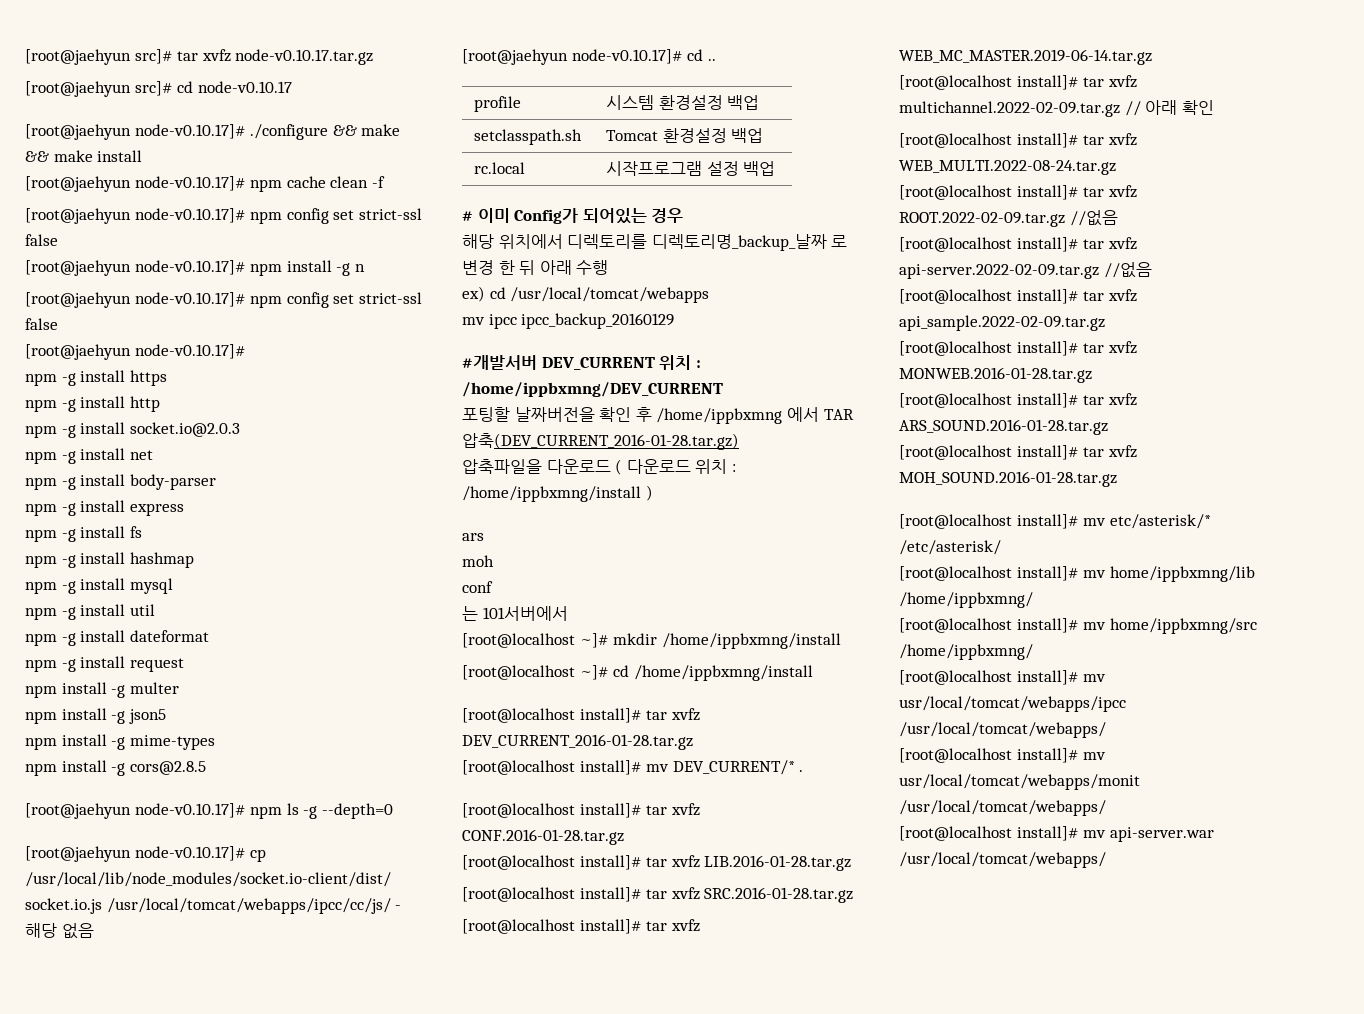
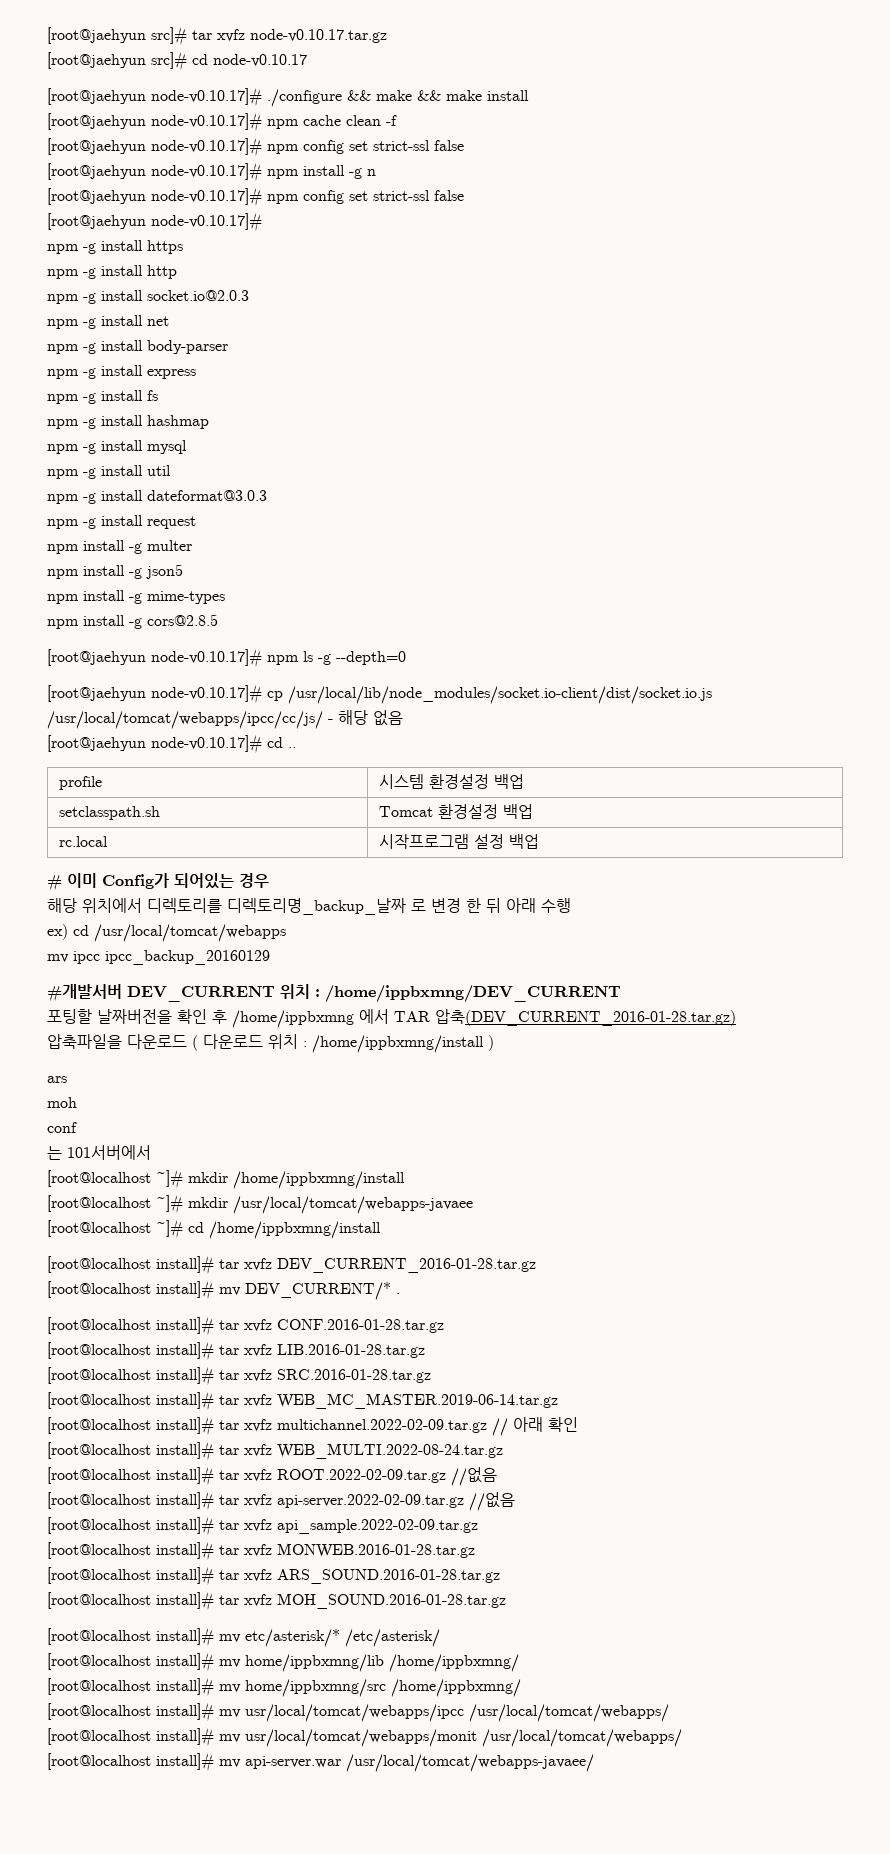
[129,630,209,642] dateformat -> [147,490,267,501] dateformat@3.0.3
(841, 641) none -> [47,1194,473,1214] // [root@localhost ~]# mkdir /usr/local/tomcat/webapps-javaee
[899,852,1106,868] /usr/local/tomcat/webapps/ -> [346,1754,594,1772] /usr/local/tomcat/webapps-javaee/

